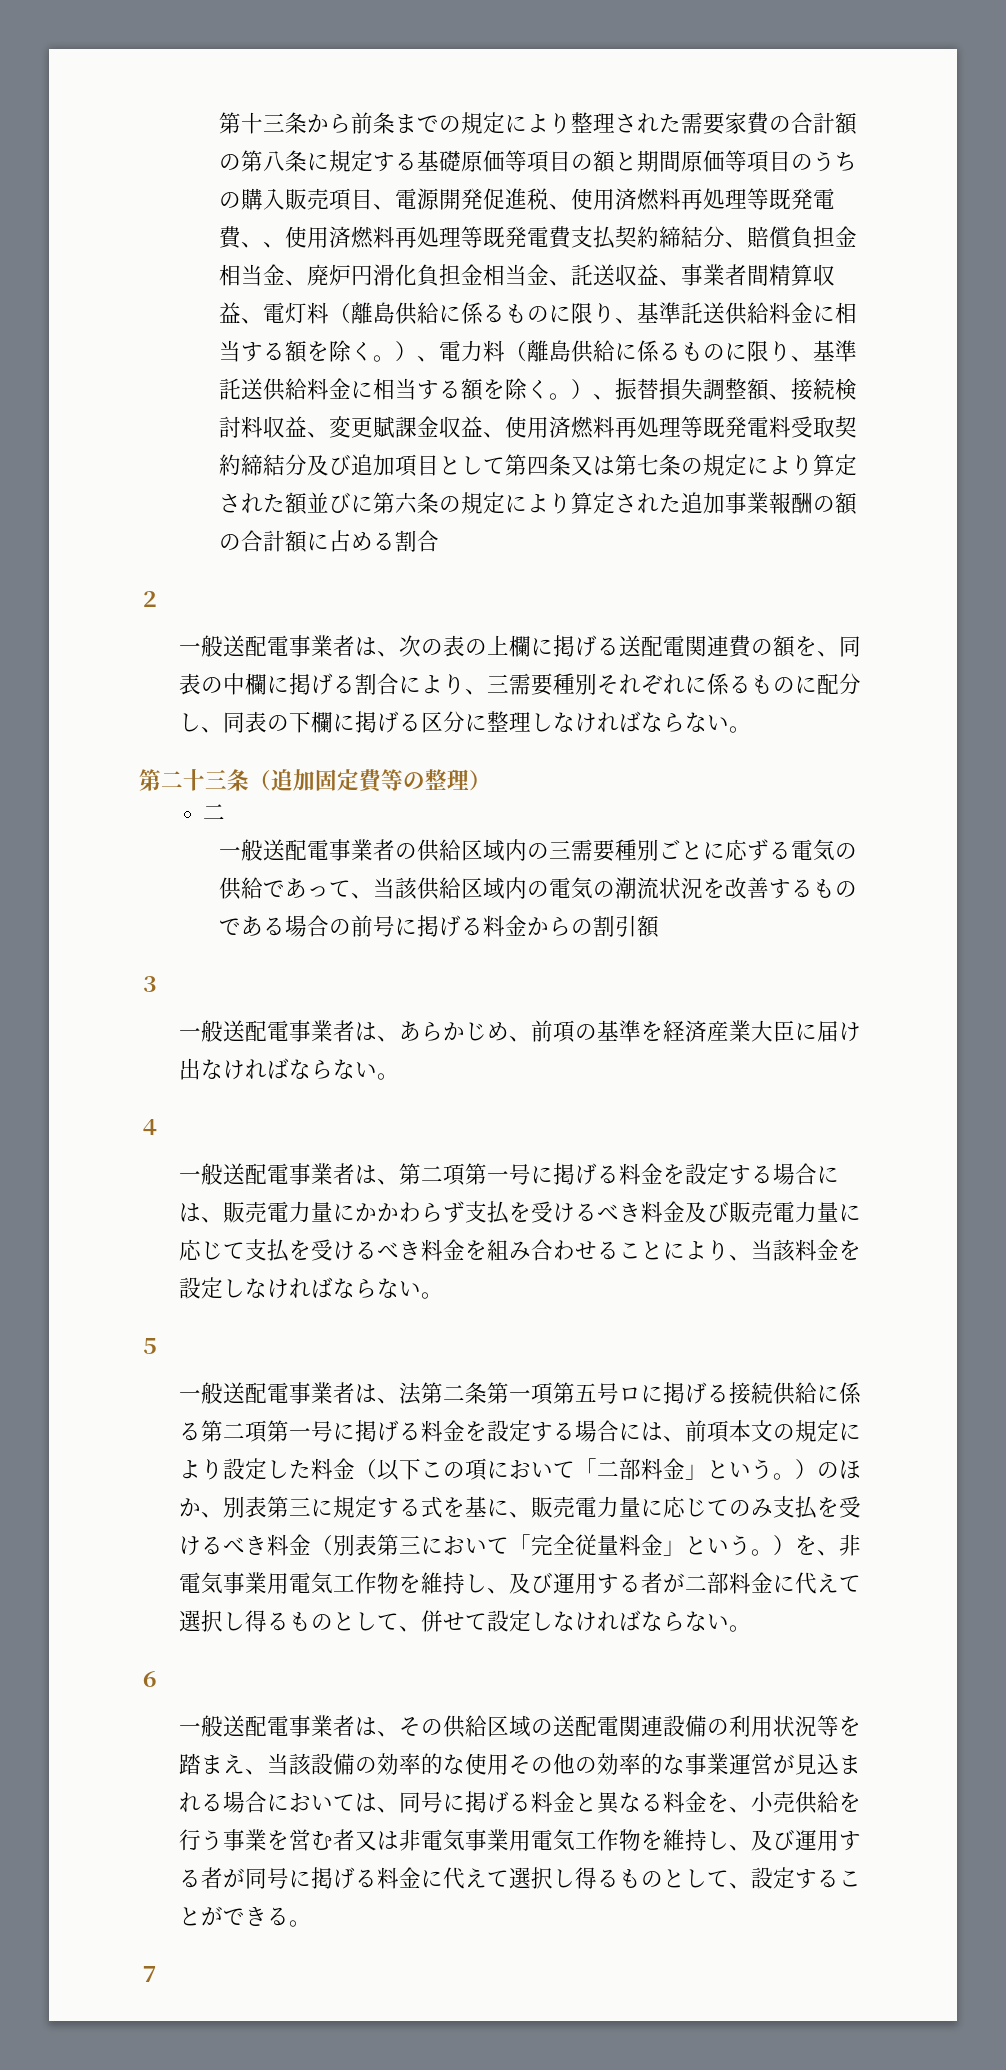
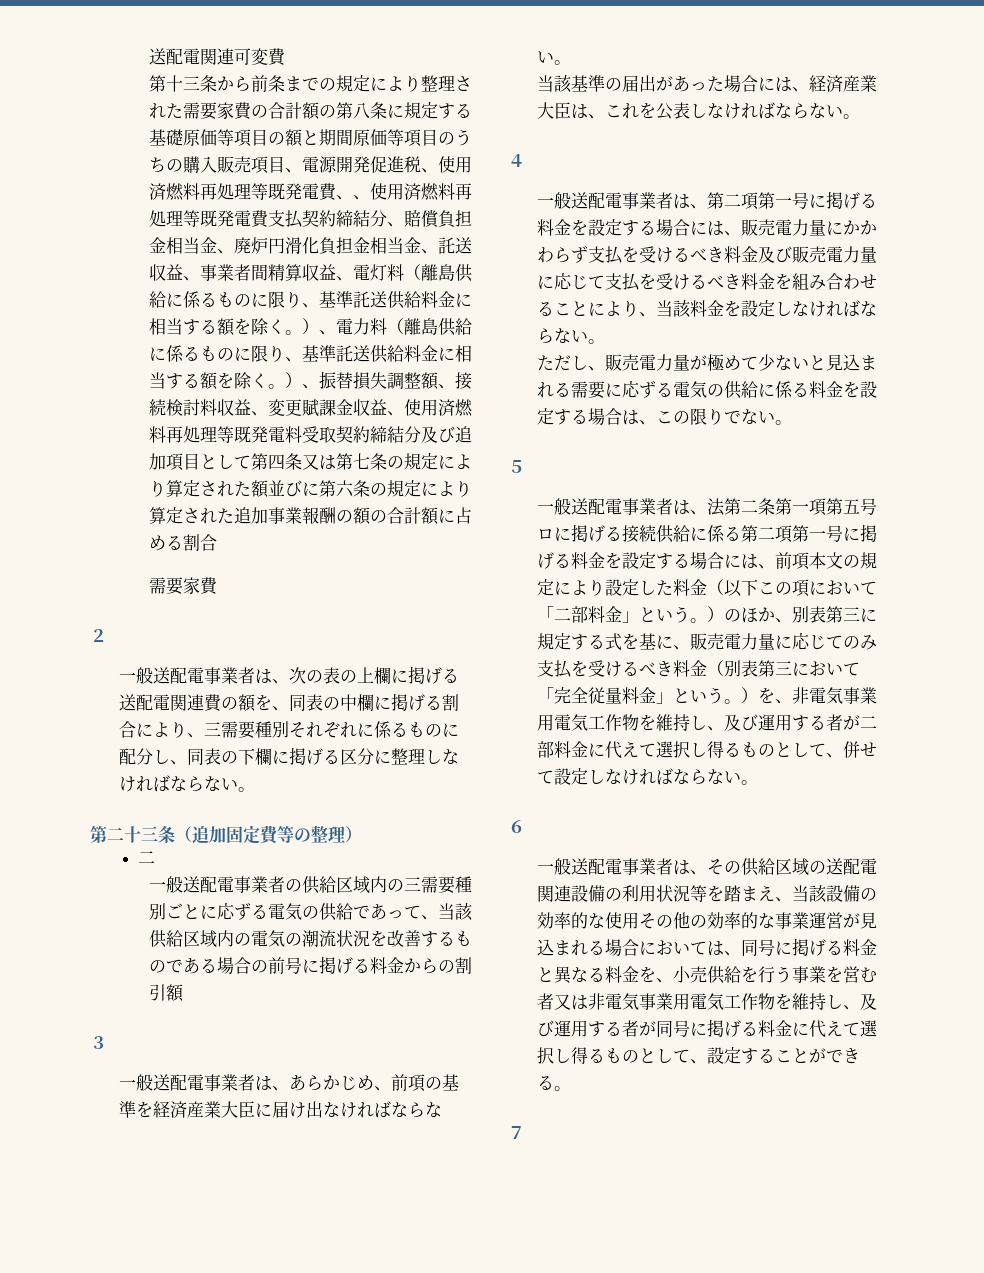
(219, 123) none -> [148,48,286,66] 送配電関連可変費 //
(440, 541) none -> [148,577,218,595] // 需要家費
(400, 1076) none -> [537,75,878,93] [537,102,861,120] // 当該基準の届出があった場合には、経済産業大臣は、これを公表しなければならない。
(444, 1295) none -> [537,354,878,371] [537,381,878,399] [537,408,793,425] // ただし、販売電力量が極めて少ないと見込まれる需要に応ずる電気の供給に係る料金を設定する場合は、この限りでない。

